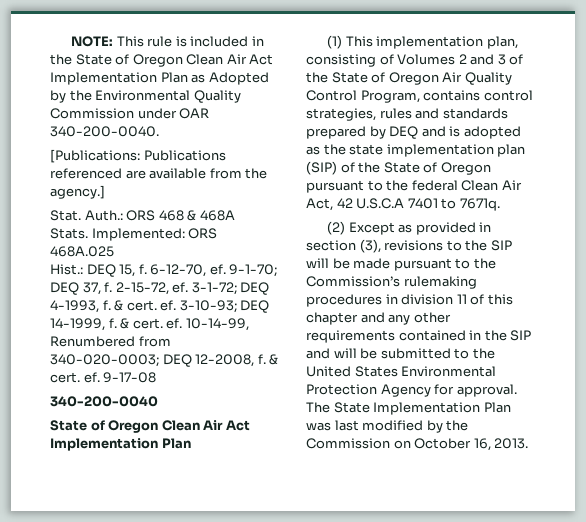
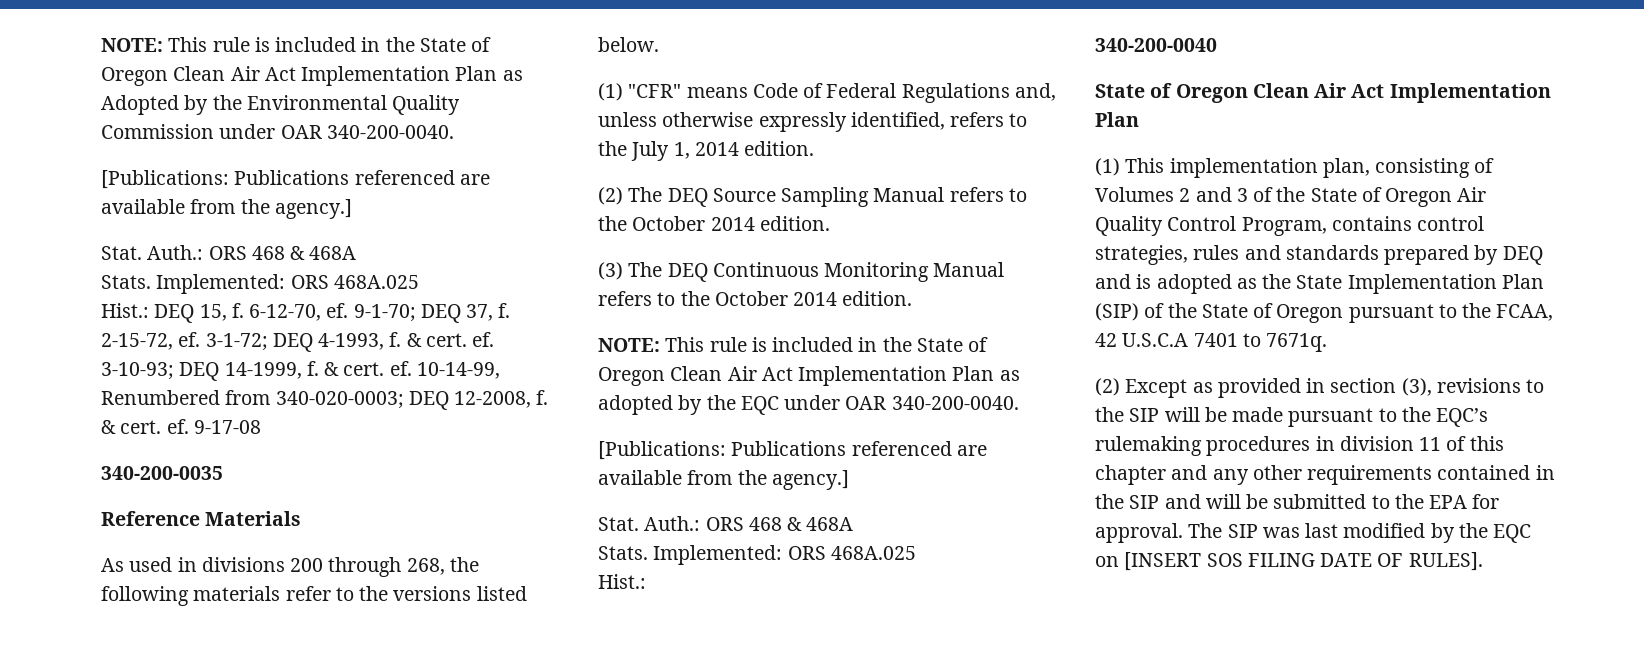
(157, 377) none -> [101,466,223,480] [101,511,302,526] [101,557,479,577] [101,586,527,606] [598,37,659,52] [598,83,1056,103] [598,112,1028,132] [598,141,815,161] [598,187,1027,207] [598,216,830,231] [598,262,1005,282] [598,291,913,306] [598,337,989,352] [598,366,1020,386] [598,395,1019,415] [598,441,987,460] [598,470,849,490] [598,516,854,531] [598,545,916,565] [598,574,646,589] // 340-200-0035 // Reference Materials // As used in divisions 200 through 268, the following materials refer to the versions listed below. // (1) "CFR" means Code of Federal Regulations and, unless otherwise expressly identified, refers to the July 1, 2014 edition. // (2) The DEQ Source Sampling Manual refers to the October 2014 edition. // (3) The DEQ Continuous Monitoring Manual refers to the October 2014 edition. // NOTE: This rule is included in the State of Oregon Clean Air Act Implementation Plan as adopted by the EQC under OAR 340-200-0040. // [Publications: Publications referenced are available from the agency.] // Stat. Auth.: ORS 468 & 468A // Stats. Implemented: ORS 468A.025 // Hist.:
[349,144,526,157] state implementation plan -> [1296,274,1544,294] State Implementation Plan
[411,180,522,191] [306,198,333,211] federal Clean Air Act, -> [1496,304,1554,321] FCAA,
[306,276,400,287] Commission’s -> [1436,408,1489,427] EQC’s
[306,366,497,377] [306,384,517,397] [306,402,511,415] United States Environmental Protection Agency for approval. The State Implementation Plan -> [1429,494,1500,509] [1095,523,1258,543] EPA for approval. The SIP
[306,438,529,451] Commission on October 16, 2013. -> [1493,524,1532,543] [1095,552,1483,571] EQC on [INSERT SOS FILING DATE OF RULES].

